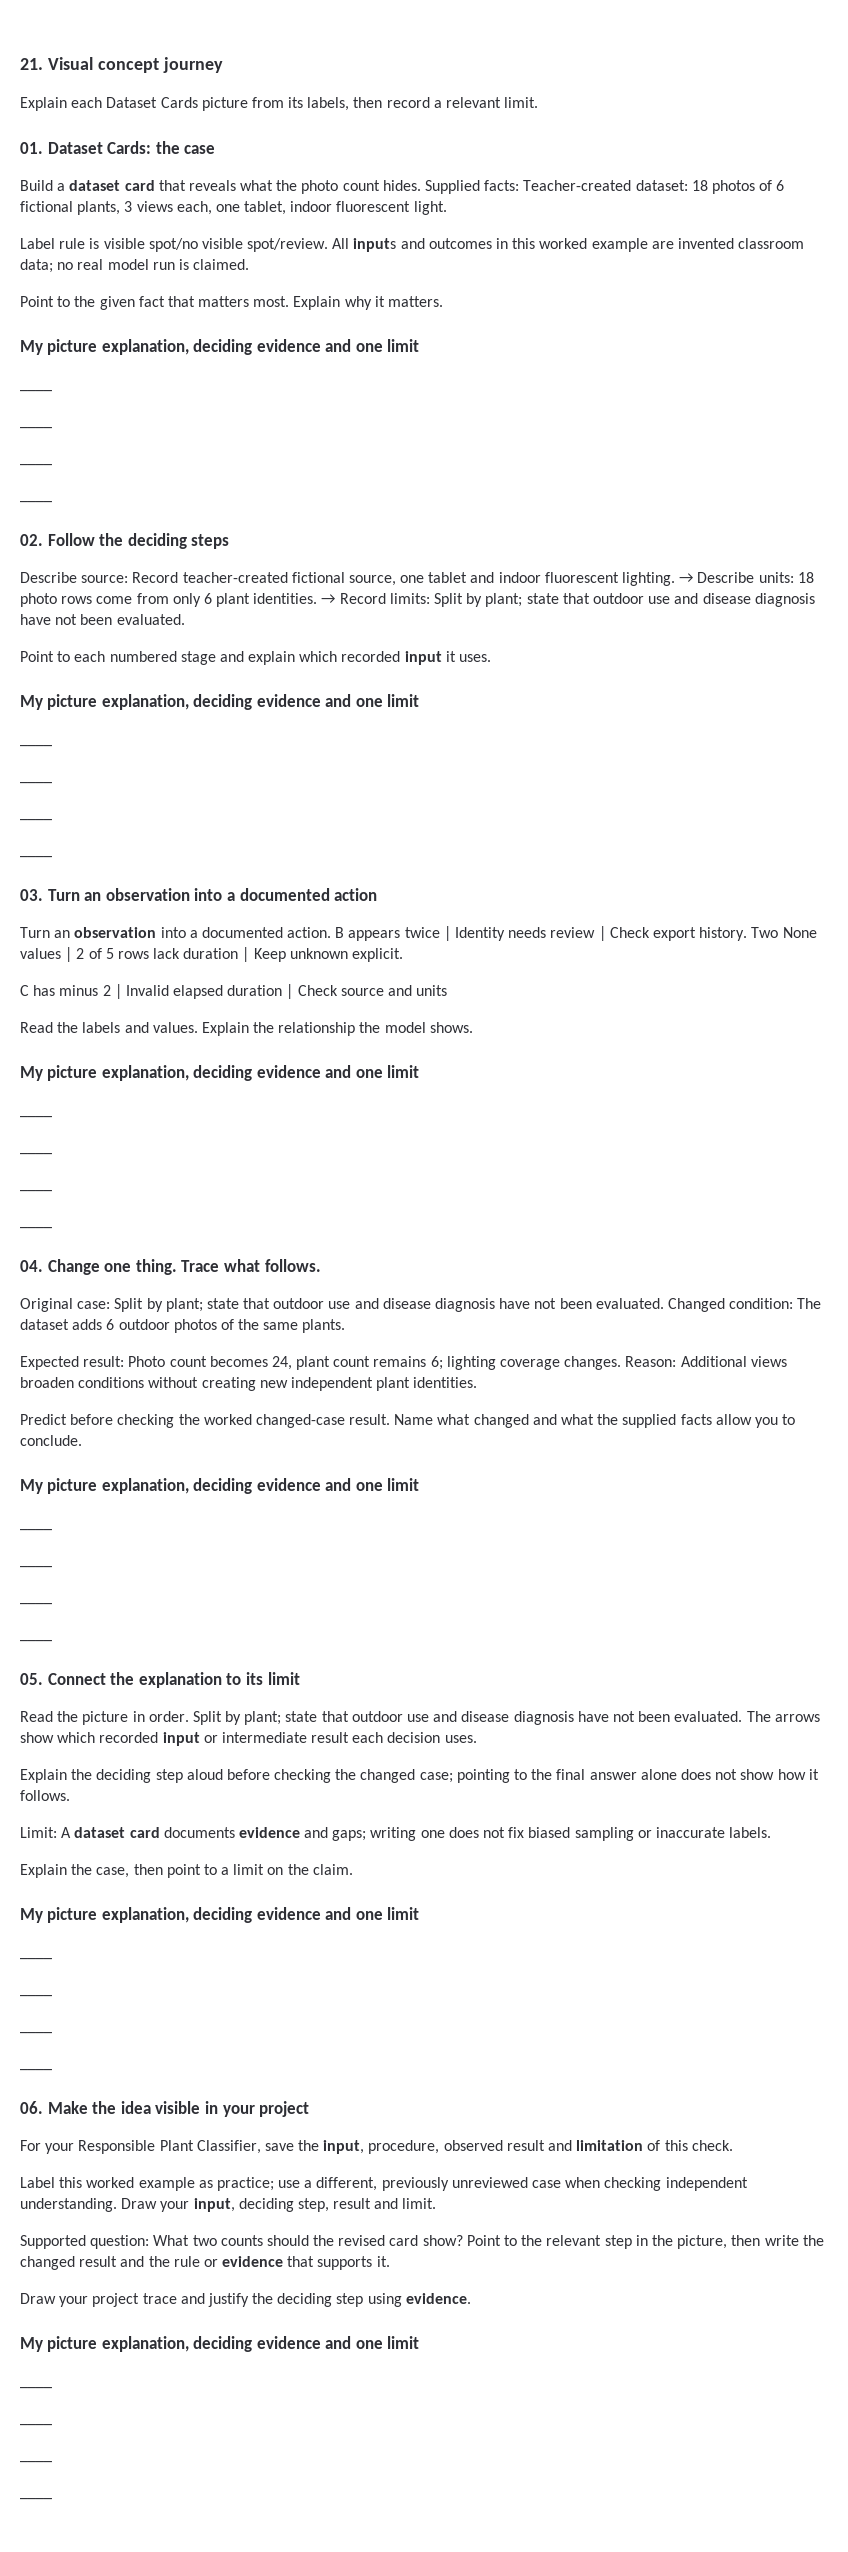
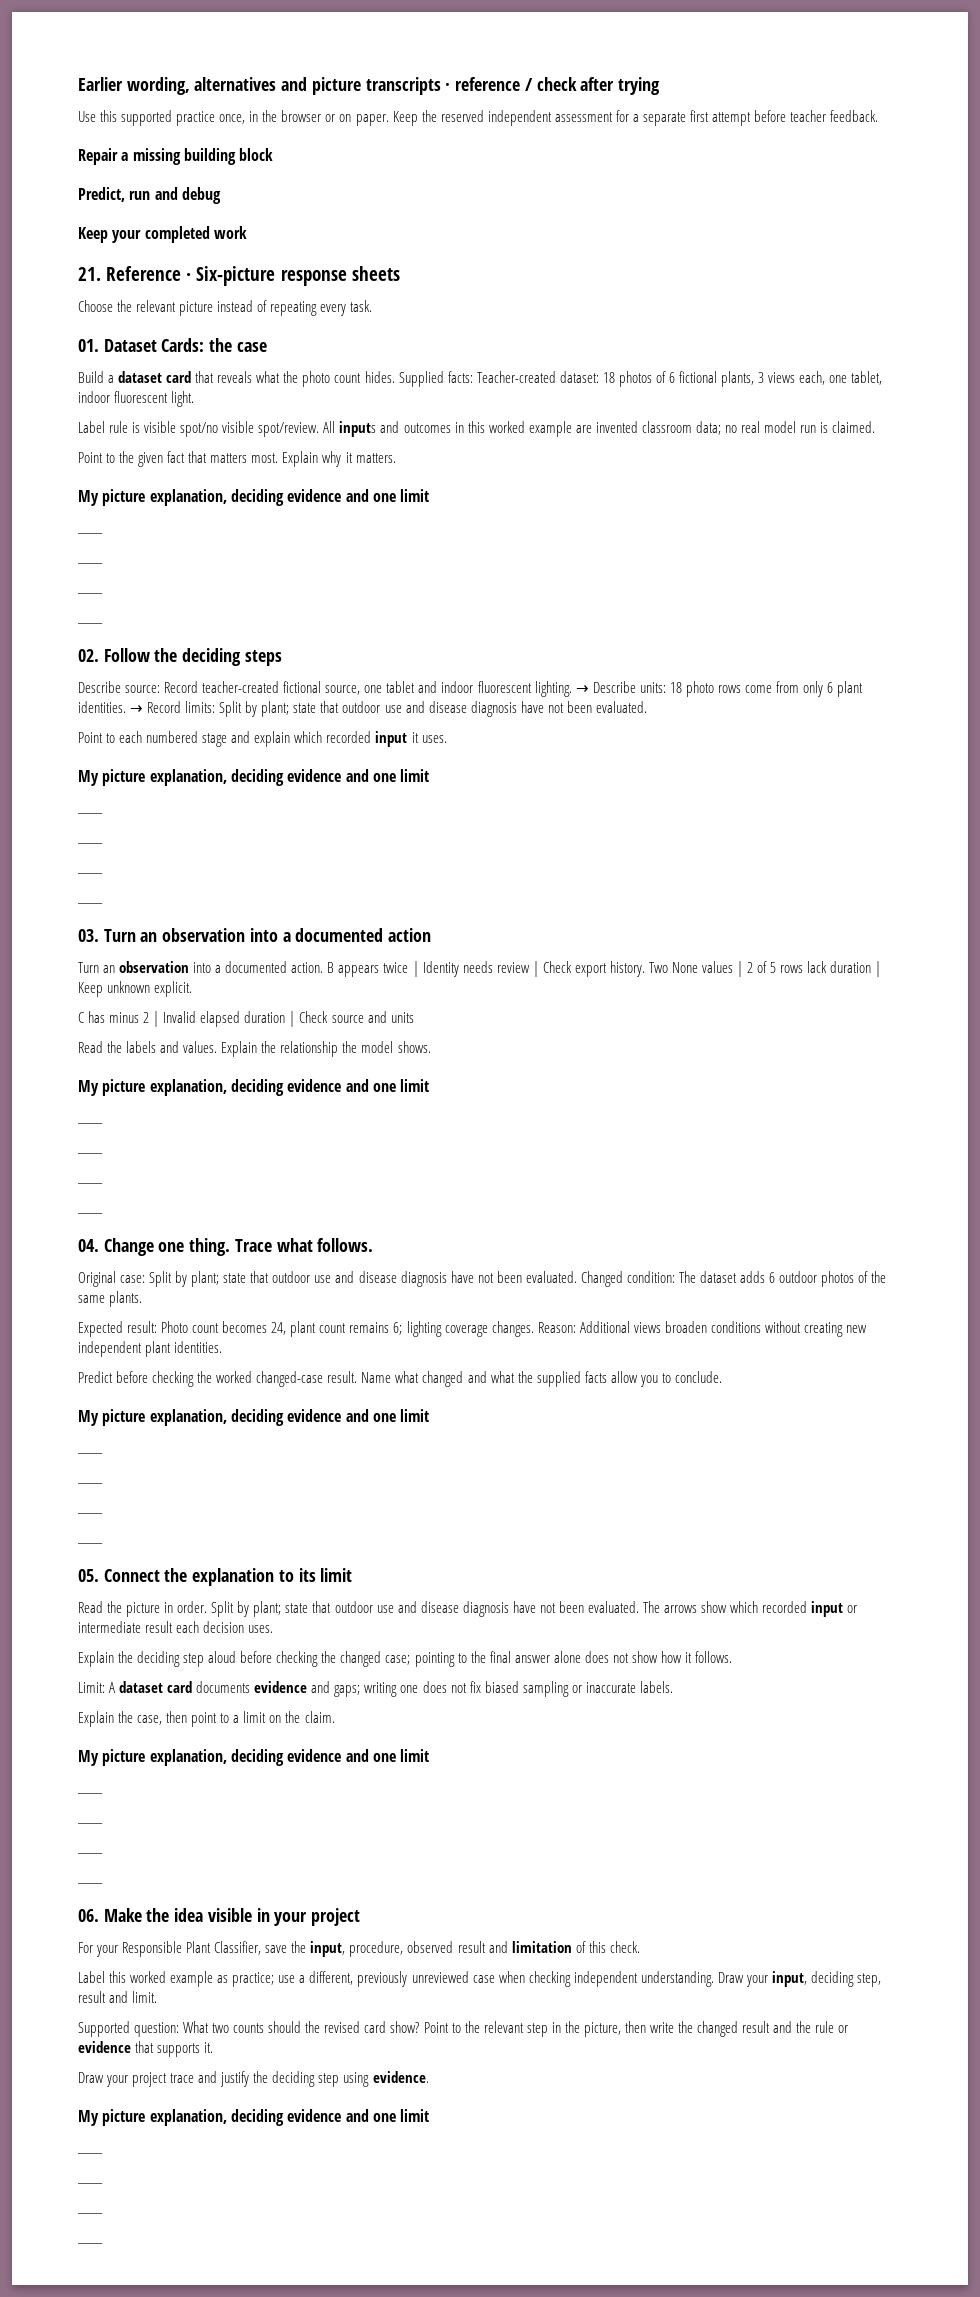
[20,57,223,73] [20,97,539,111] 21. Visual concept journey // Explain each Dataset Cards picture from its labels, then record a relevant limit. -> [78,77,660,95] [78,110,879,126] [78,148,274,165] [78,187,221,204] [78,226,247,243] [78,266,400,286] [78,300,373,316] Earlier wording, alternatives and picture transcripts · reference / check after trying // Use this supported practice once, in the browser or on paper. Keep the reserved independent assessment for a separate first attempt before teacher feedback. // Repair a missing building block // Predict, run and debug // Keep your completed work // 21. Reference · Six-picture response sheets // Choose the relevant picture instead of repeating every task.

